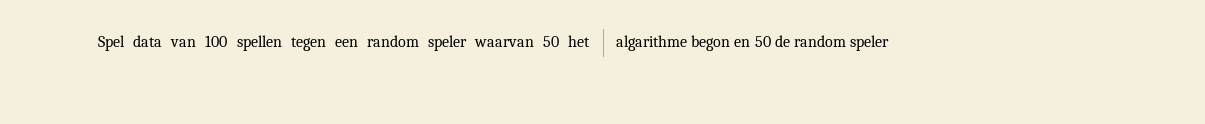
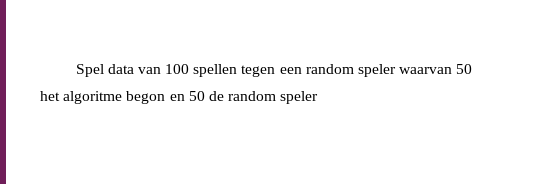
[616,35,687,51] algarithme -> [63,91,123,104] algoritme

